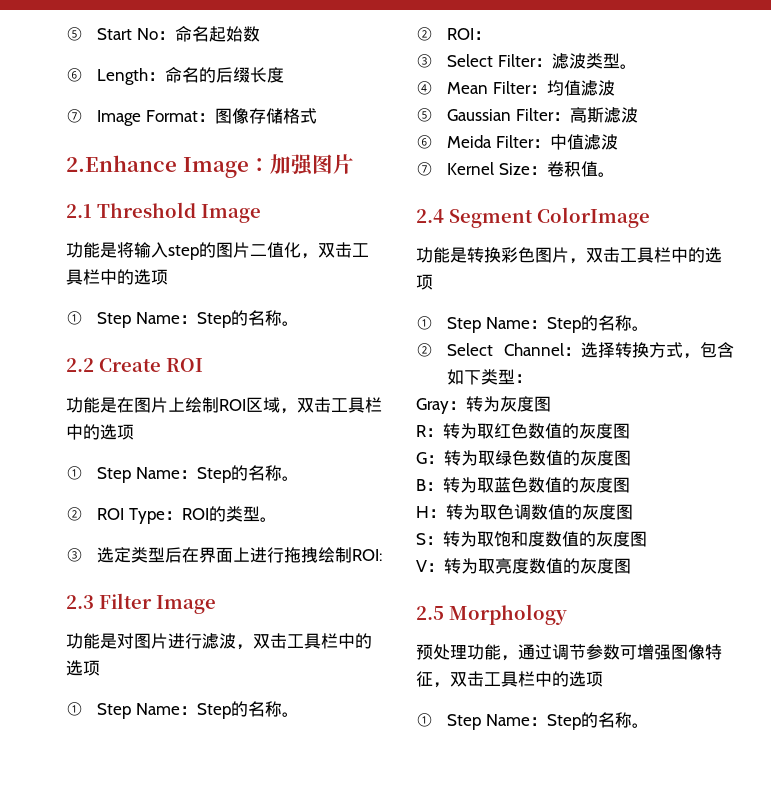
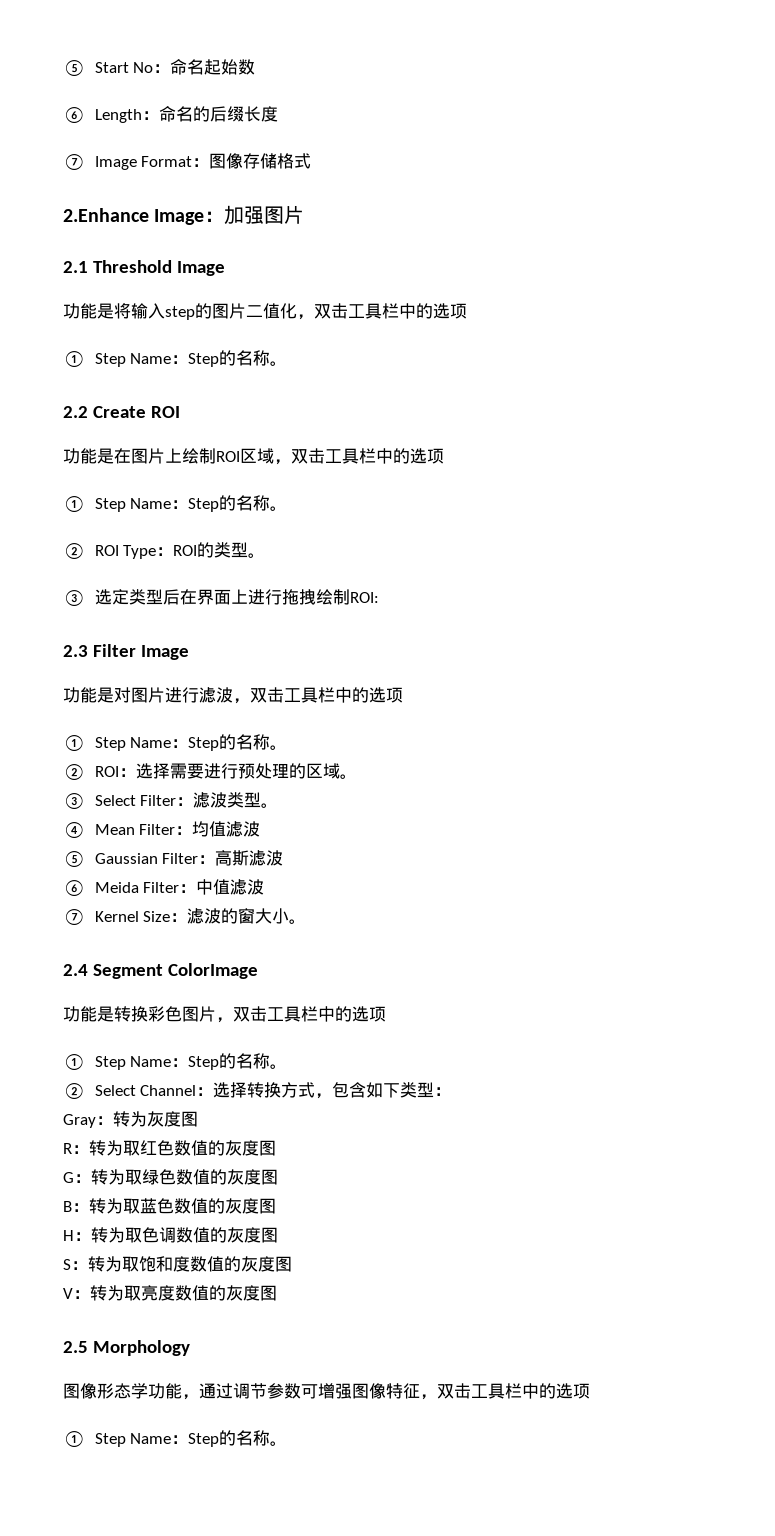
(492, 35) none -> [135,763,357,779] 选择需要进行预处理的区域。
[546,161,598,177] 卷积值 -> [187,908,290,924] 滤波的窗大小
[416,644,467,660] 预处理 -> [63,1383,148,1399] 图像形态学

